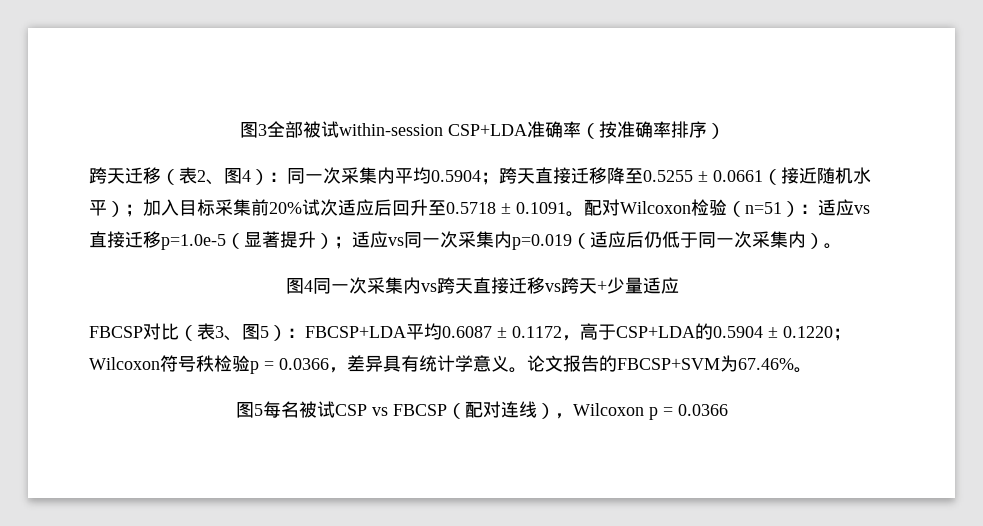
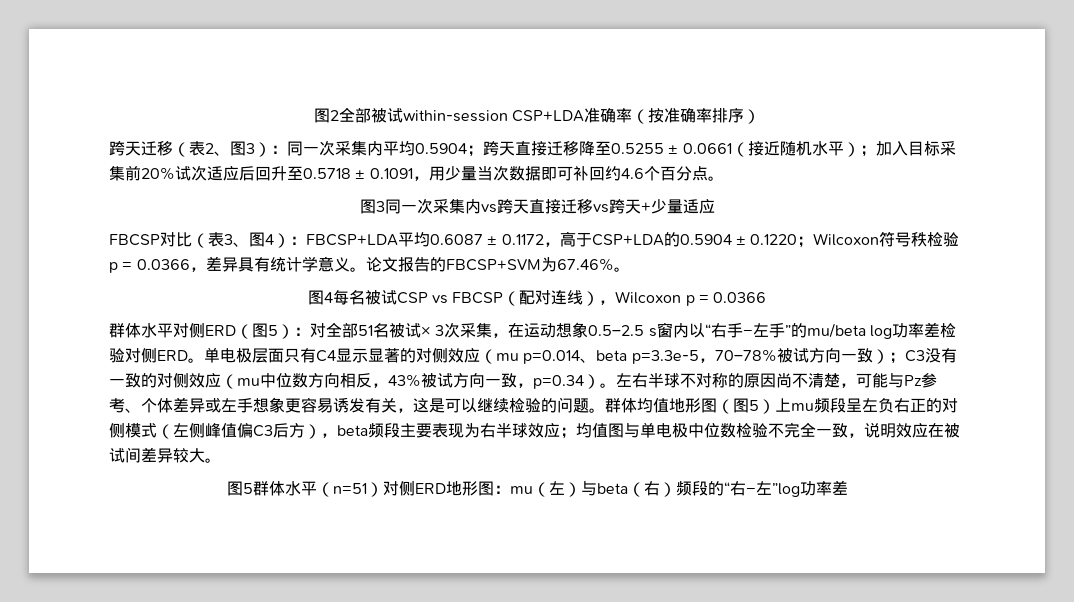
[239,122,267,138] 图3 -> [313,108,339,123] 图2
[242,170,251,182] 4 -> [246,143,255,154] 3
[566,199,870,217] [89,231,842,250] [285,278,313,294] 。配对Wilcoxon检验（n=51）：适应vs直接迁移p=1.0e-5（显著提升）；适应vs同一次采集内p=0.019（适应后仍低于同一次采集内）。 // 图4 -> [412,165,724,181] [359,199,385,214] ，用少量当次数据即可补回约4.6个百分点。 // 图3
[260,326,269,338] 5 -> [265,234,274,245] 4
[254,404,263,416] 5 -> [323,292,333,303] 4
(728, 410) none -> [109,322,956,339] [109,347,957,364] [109,373,937,389] [109,397,958,414] [109,422,960,439] [109,447,221,463] [226,480,848,497] // 群体水平对侧ERD（图5）：对全部51名被试× 3次采集，在运动想象0.5–2.5 s窗内以“右手−左手”的mu/beta log功率差检验对侧ERD。单电极层面只有C4显示显著的对侧效应（mu p=0.014、beta p=3.3e-5，70–78%被试方向一致）；C3没有一致的对侧效应（mu中位数方向相反，43%被试方向一致，p=0.34）。左右半球不对称的原因尚不清楚，可能与Pz参考、个体差异或左手想象更容易诱发有关，这是可以继续检验的问题。群体均值地形图（图5）上mu频段呈左负右正的对侧模式（左侧峰值偏C3后方），beta频段主要表现为右半球效应；均值图与单电极中位数检验不完全一致，说明效应在被试间差异较大。 // 图5群体水平（n=51）对侧ERD地形图：mu（左）与beta（右）频段的“右−左”log功率差

